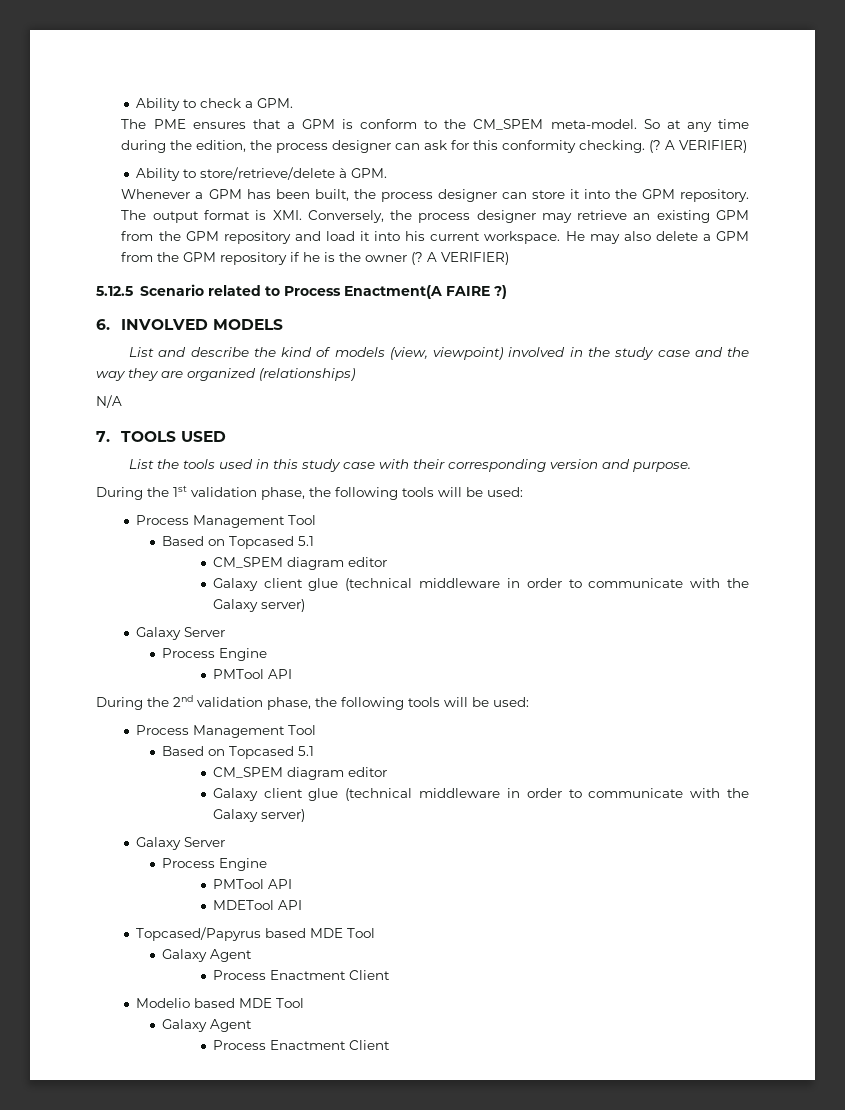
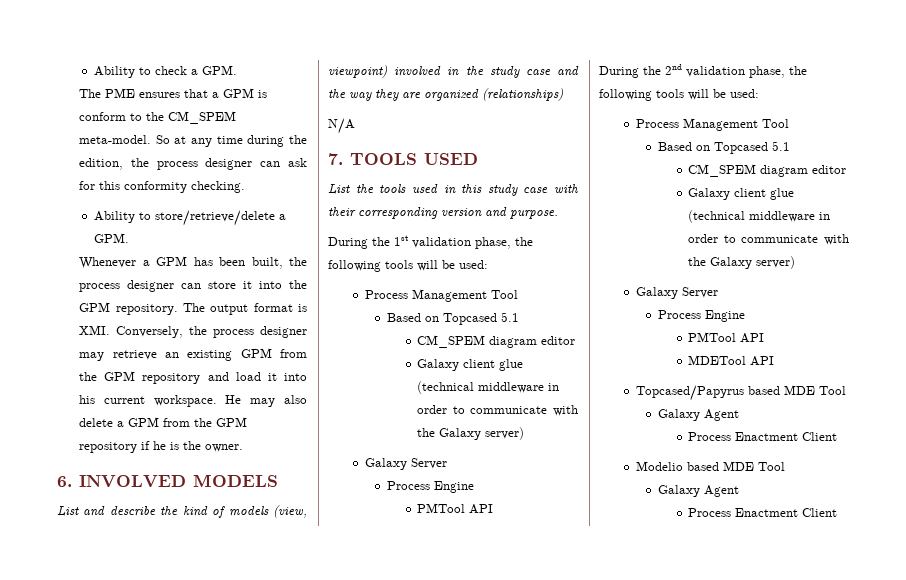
[649,140,748,153] (? A VERIFIER) -> (246, 187) none
[339,168,348,178] à -> [278,214,286,220] a
[365,252,510,265] [96,284,507,299] owner (? A VERIFIER) // 5.12.5 Scenario related to Process Enactment(A FAIRE ?) -> [205,444,244,452] owner.

